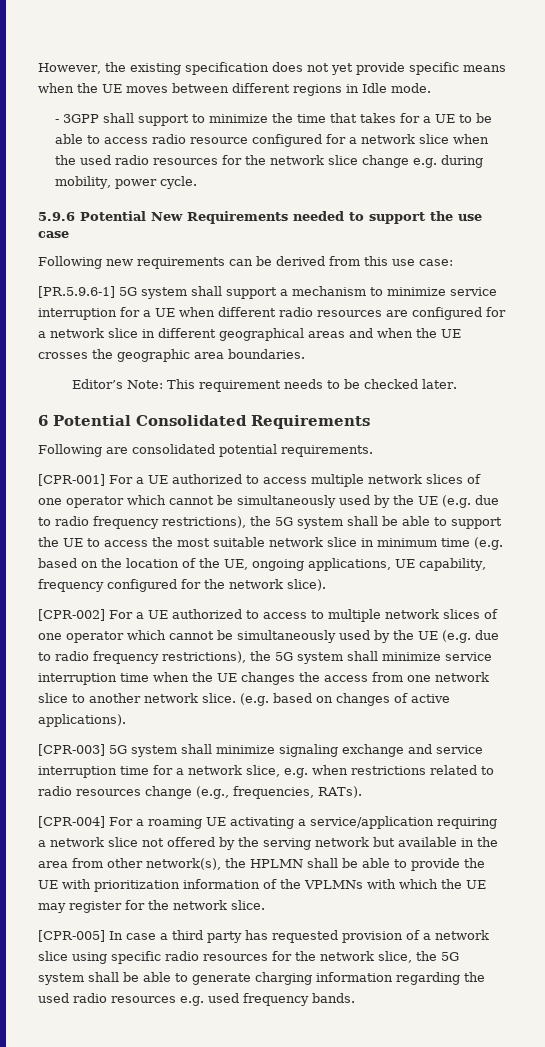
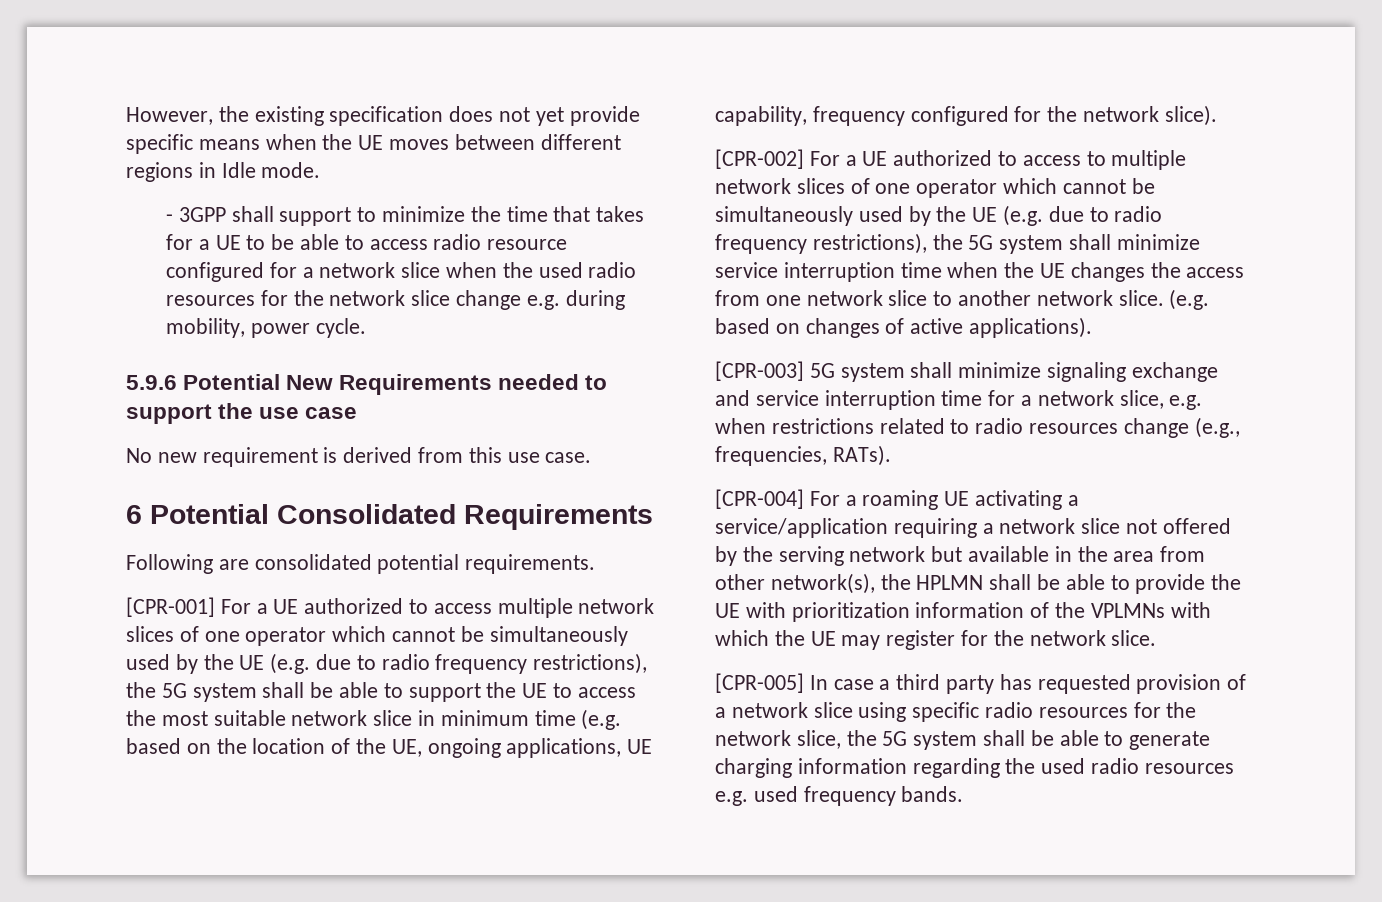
[38,256,453,269] [38,286,497,299] [38,307,506,320] [38,328,461,341] [38,349,305,362] [72,379,458,392] Following new requirements can be derived from this use case: // [PR.5.9.6-1] 5G system shall support a mechanism to minimize service interruption for a UE when different radio resources are configured for a network slice in different geographical areas and when the UE crosses the geographic area boundaries. // Editor’s Note: This requirement needs to be checked later. -> [126,447,592,467] No new requirement is derived from this use case.

